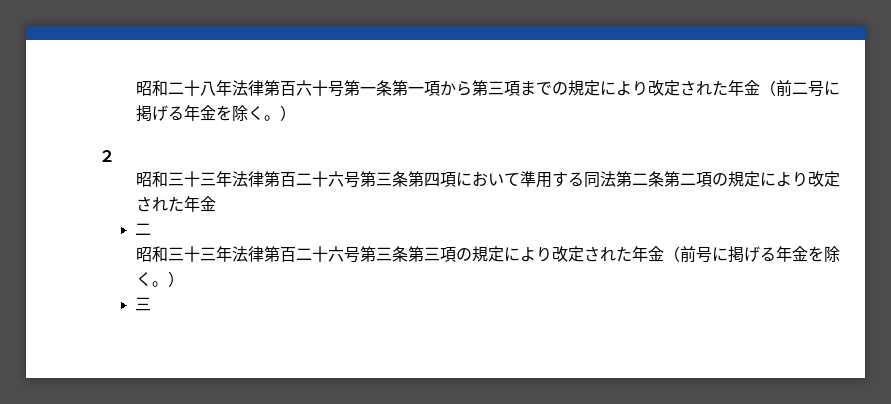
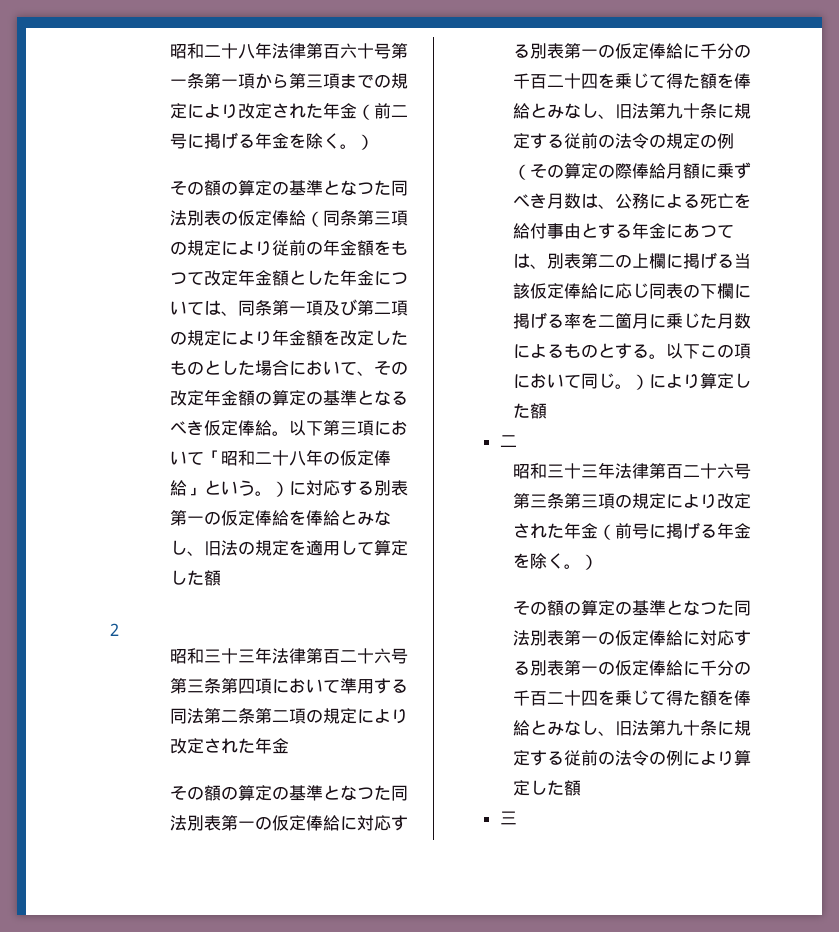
(297, 113) none -> [169,180,408,196] [169,210,408,227] [169,239,408,256] [169,269,408,286] [169,299,408,316] [169,329,408,346] [169,360,408,376] [169,389,408,406] [169,420,408,436] [169,449,391,466] [169,480,408,497] [169,510,391,526] [169,540,408,556] [169,570,221,586] // その額の算定の基準となつた同法別表の仮定俸給（同条第三項の規定により従前の年金額をもつて改定年金額とした年金については、同条第一項及び第二項の規定により年金額を改定したものとした場合において、その改定年金額の算定の基準となるべき仮定俸給。以下第三項において「昭和二十八年の仮定俸給」という。）に対応する別表第一の仮定俸給を俸給とみなし、旧法の規定を適用して算定した額
(217, 204) none -> [169,785,408,801] [169,815,408,831] [512,43,751,59] [512,73,751,89] [512,103,751,119] [512,133,734,149] [512,162,751,180] [512,193,751,209] [512,222,734,239] [512,252,751,269] [512,283,751,299] [512,312,751,329] [512,343,751,359] [512,373,751,390] [512,403,547,419] // その額の算定の基準となつた同法別表第一の仮定俸給に対応する別表第一の仮定俸給に千分の千百二十四を乗じて得た額を俸給とみなし、旧法第九十条に規定する従前の法令の規定の例（その算定の際俸給月額に乗ずべき月数は、公務による死亡を給付事由とする年金にあつては、別表第二の上欄に掲げる当該仮定俸給に応じ同表の下欄に掲げる率を二箇月に乗じた月数によるものとする。以下この項において同じ。）により算定した額
(185, 279) none -> [512,600,751,616] [512,630,751,646] [512,660,751,676] [512,690,751,706] [512,720,751,736] [512,750,751,766] [512,780,581,796] // その額の算定の基準となつた同法別表第一の仮定俸給に対応する別表第一の仮定俸給に千分の千百二十四を乗じて得た額を俸給とみなし、旧法第九十条に規定する従前の法令の例により算定した額

